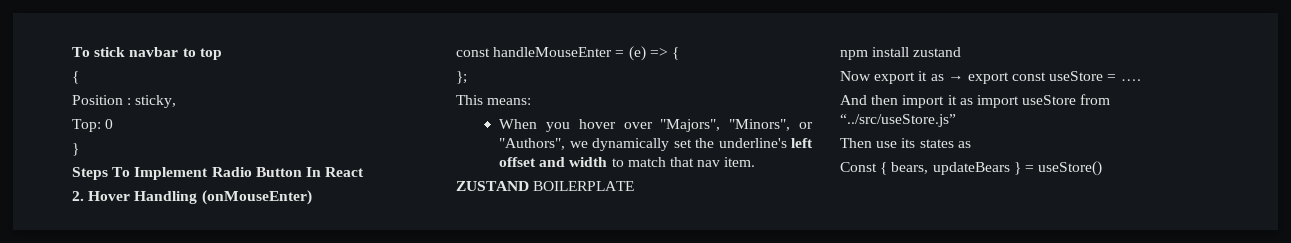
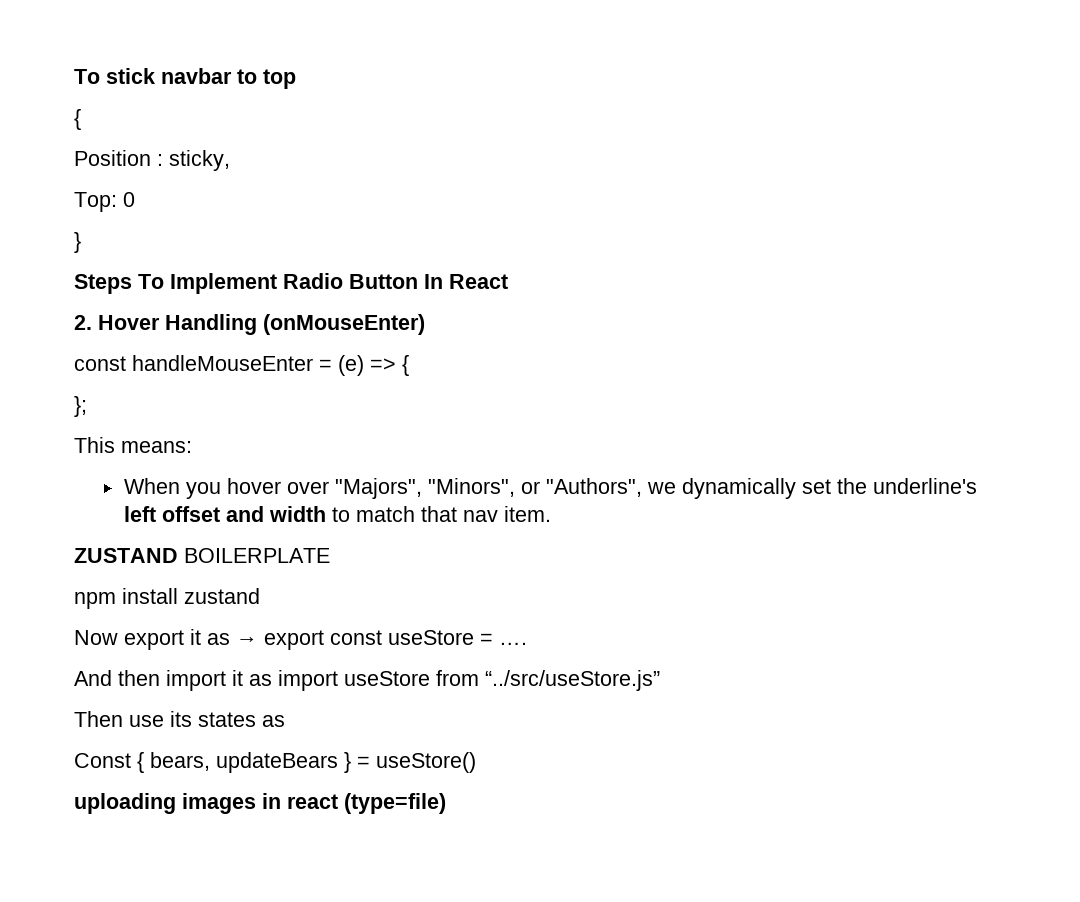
(1103, 168) none -> [74,793,446,814] // uploading images in react (type=file)

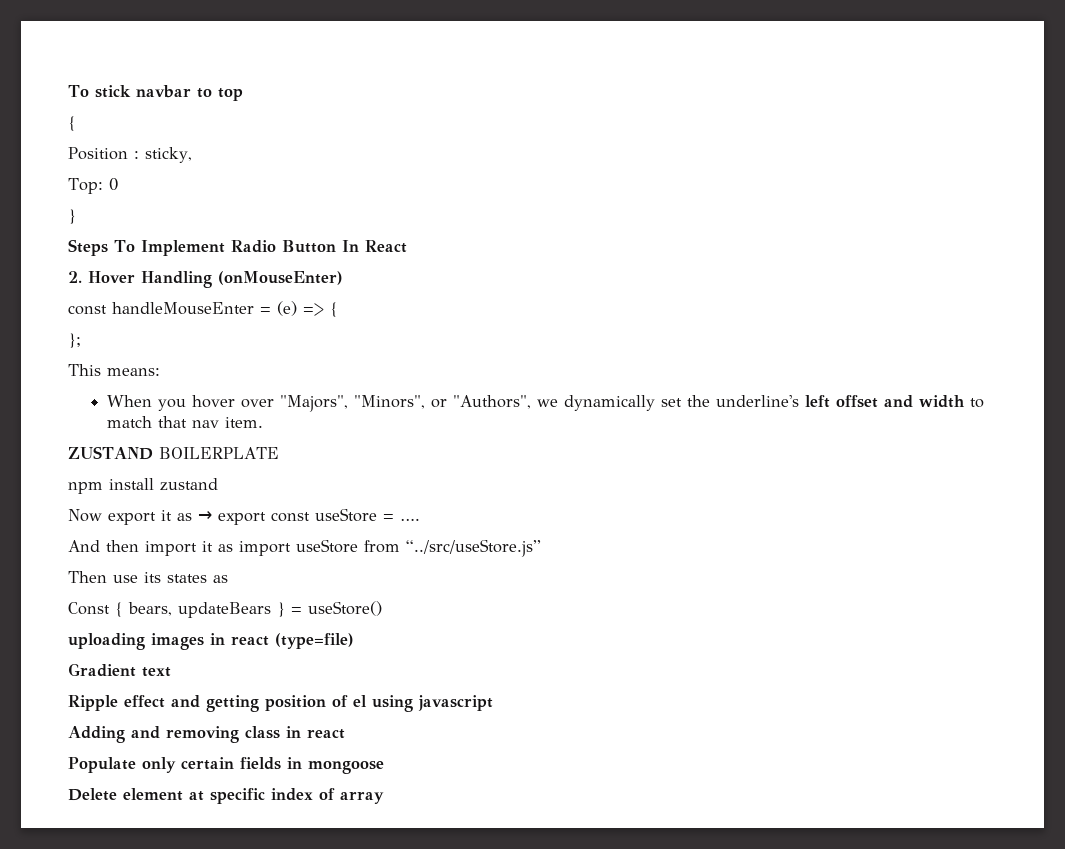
(446, 803) none -> [68,663,171,677] [68,695,493,712] [68,726,345,743] [68,757,384,774] [68,788,384,804] // Gradient text // Ripple effect and getting position of el using javascript // Adding and removing class in react // Populate only certain fields in mongoose // Delete element at specific index of array

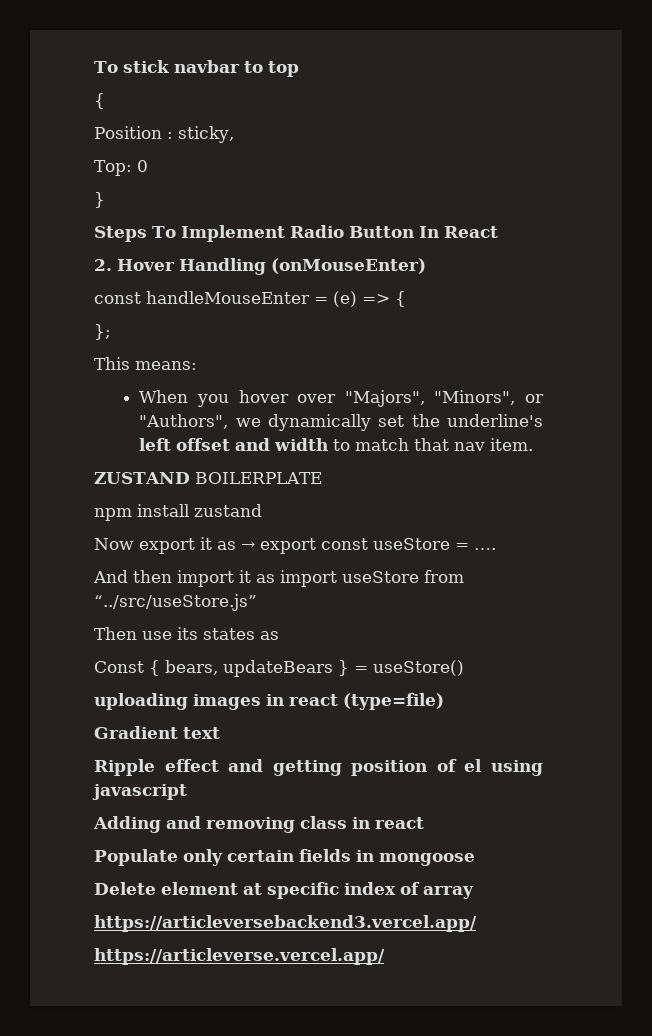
(384, 797) none -> [94,915,477,932] [94,948,385,965] // https://articleversebackend3.vercel.app/ // https://articleverse.vercel.app/

